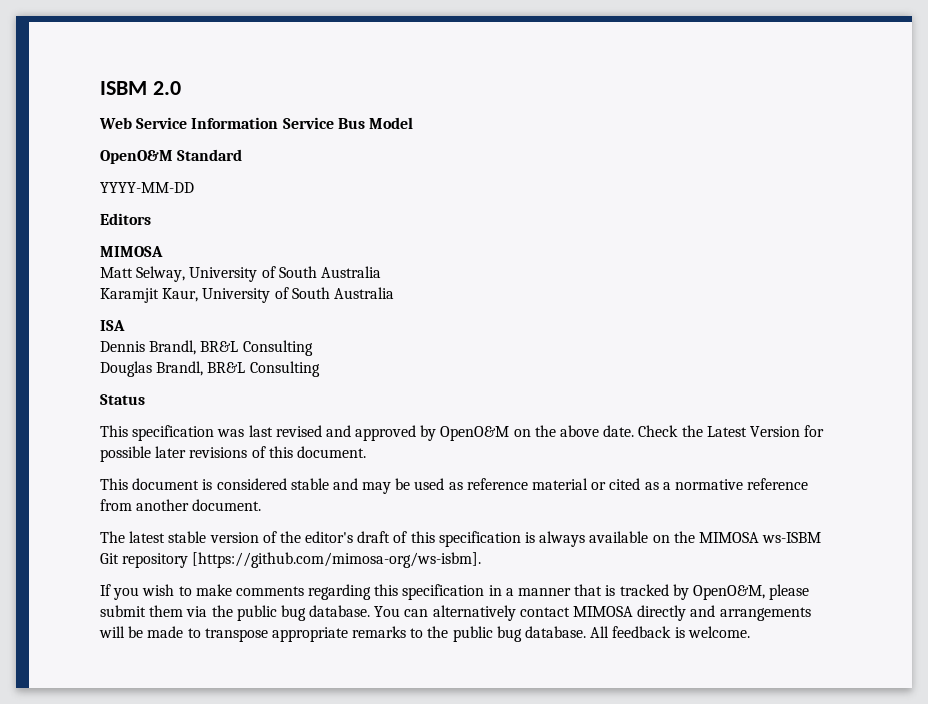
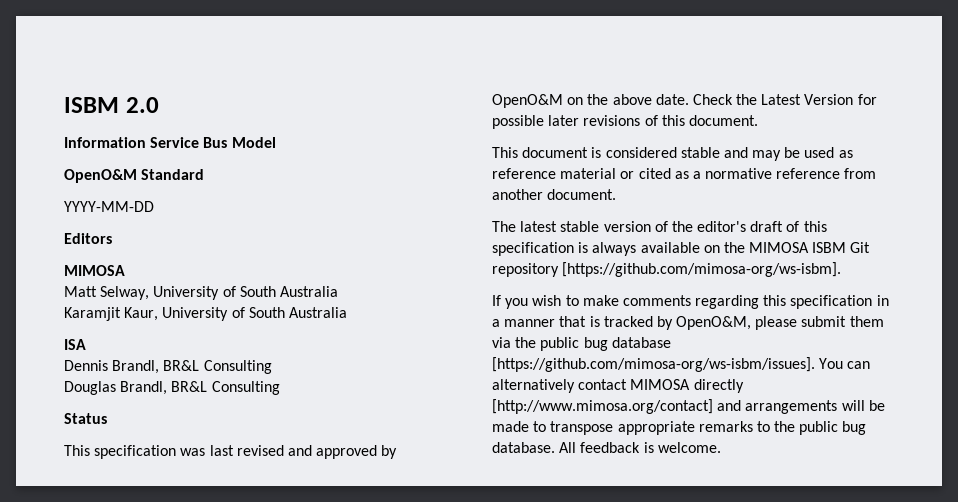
[99,117,188,129] Web Service -> (159, 105) none
[762,532,822,543] ws-ISBM -> [812,242,847,253] ISBM
[309,605,371,617] database. -> [611,337,671,348] [492,357,815,372] database [https://github.com/mimosa-org/ws-isbm/issues].
(687, 613) none -> [492,399,713,414] [http://www.mimosa.org/contact]

